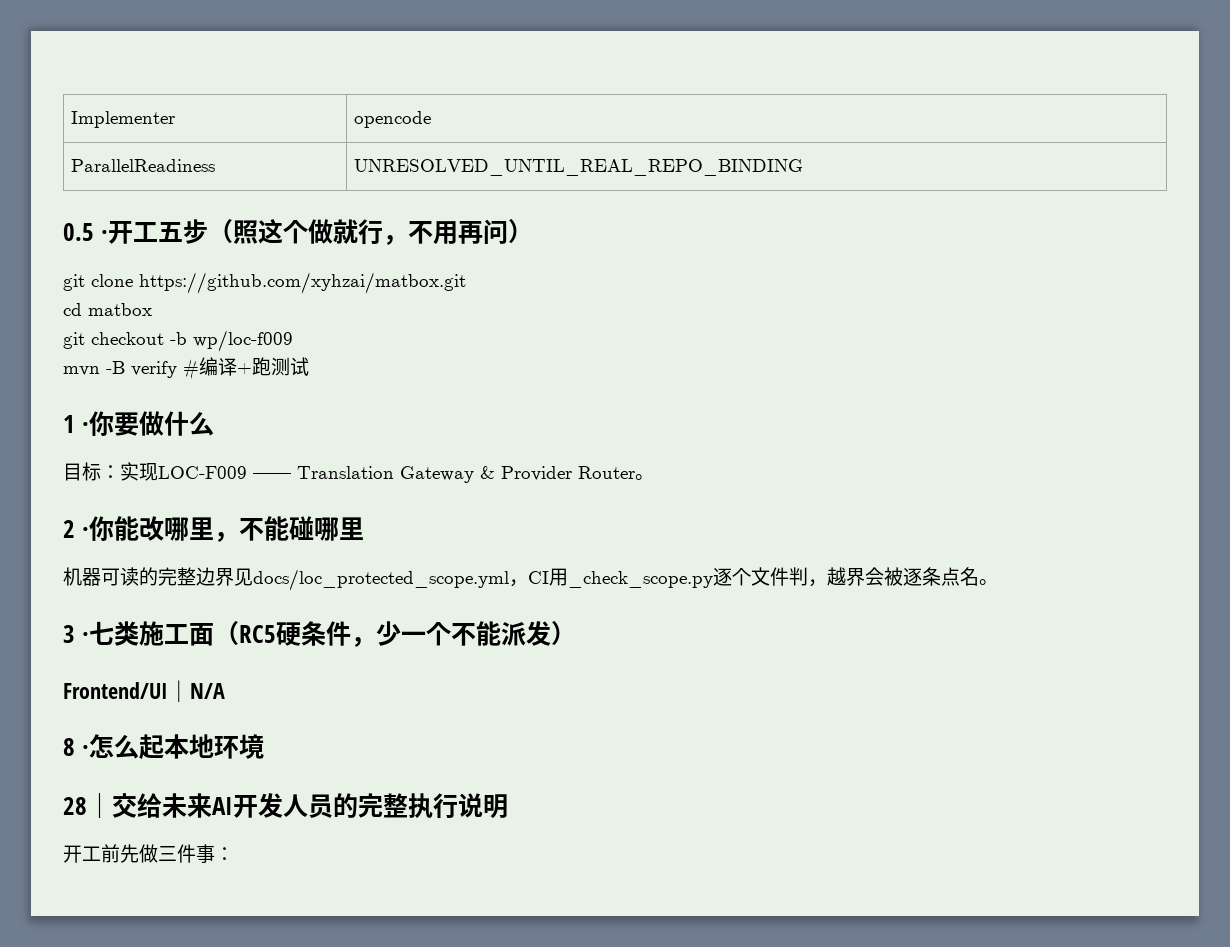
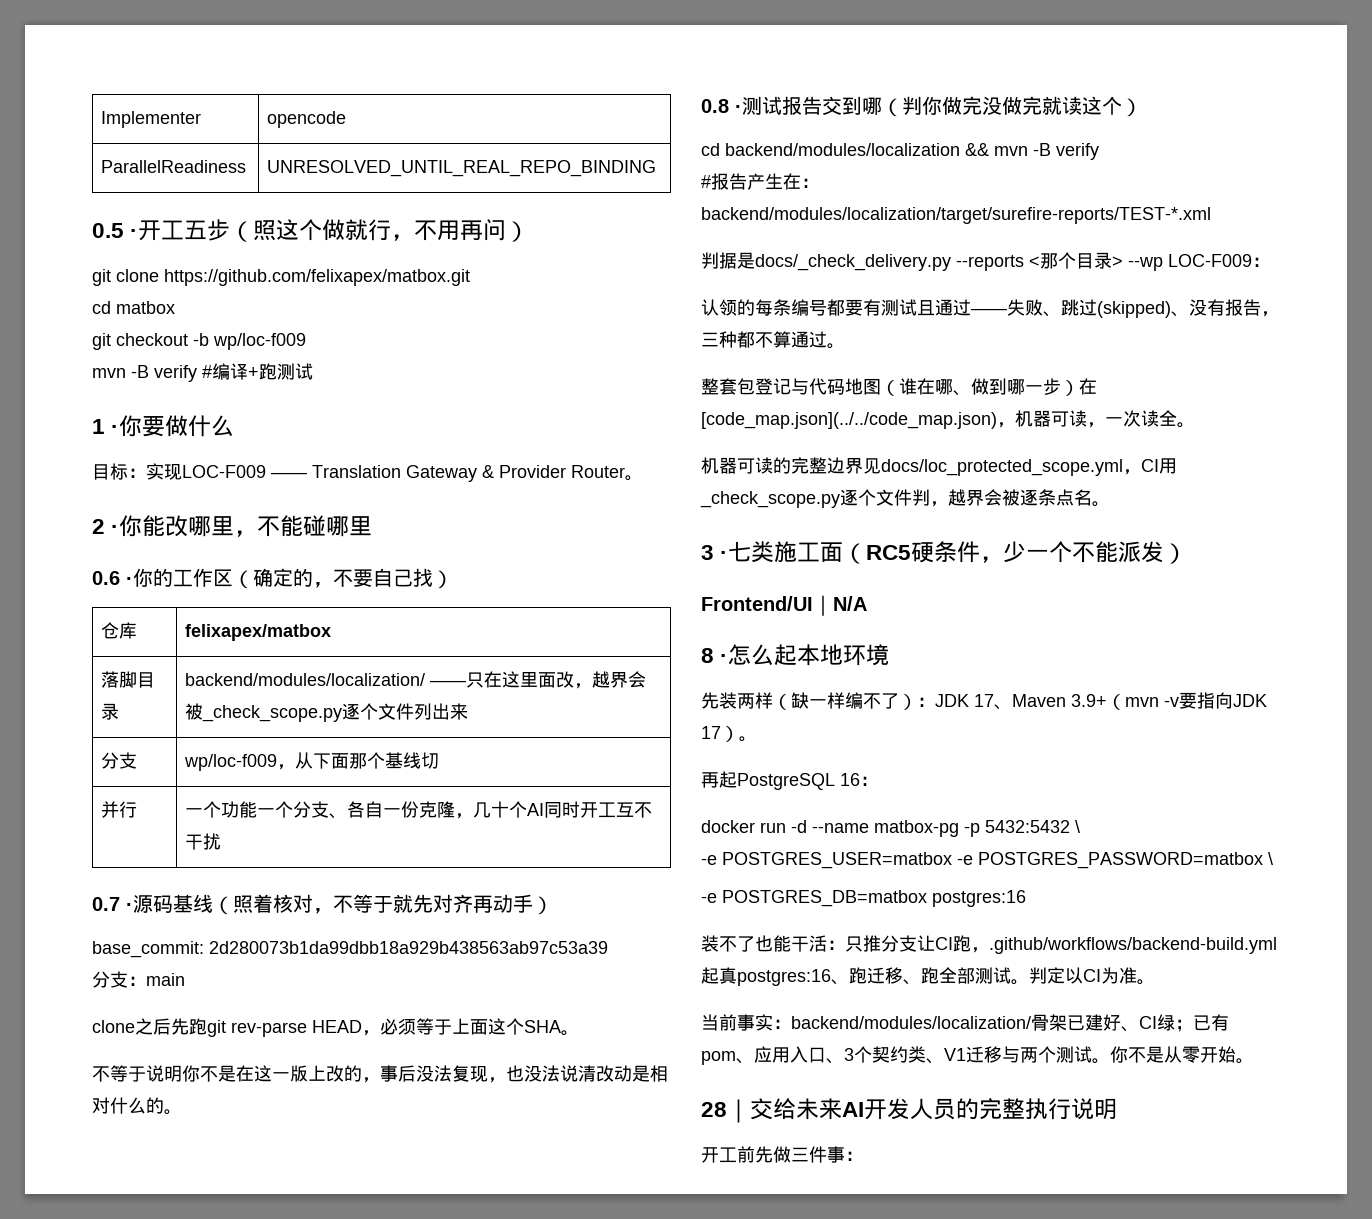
[139,272,466,294] https://github.com/xyhzai/matbox.git -> [164,269,470,286] https://github.com/felixapex/matbox.git
(364, 528) none -> [92,568,453,589] [101,622,138,639] [185,624,332,641] [101,671,156,688] [101,703,120,720] [185,671,647,689] [185,703,469,722] [101,752,138,769] [184,752,440,771] [101,801,138,818] [185,801,653,819] [185,833,222,850] [92,894,553,915] [92,941,608,958] [92,971,185,988] [92,1018,579,1037] [92,1065,668,1083] [92,1097,182,1115] [701,96,1142,117] [701,143,1099,160] [701,173,819,190] [701,207,1211,224] [701,252,1270,271] [701,299,1279,318] [701,331,845,349] [701,378,1097,396] [701,410,1195,429] // 0.6 ·你的工作区（确定的，不要自己找） // 仓库 | felixapex/matbox // 落脚目录 | backend/modules/localization/ ——只在这里面改，越界会被_check_scope.py逐个文件列出来 // 分支 | wp/loc-f009，从下面那个基线切 // 并行 | 一个功能一个分支、各自一份克隆，几十个AI同时开工互不干扰 // 0.7 ·源码基线（照着核对，不等于就先对齐再动手） // base_commit: 2d280073b1da99dbb18a929b438563ab97c53a39 // 分支：main // clone之后先跑git rev-parse HEAD，必须等于上面这个SHA。 // 不等于说明你不是在这一版上改的，事后没法复现，也没法说清改动是相对什么的。 // 0.8 ·测试报告交到哪（判你做完没做完就读这个） // cd backend/modules/localization && mvn -B verify // #报告产生在：backend/modules/localization/target/surefire-reports/TEST-*.xml // 判据是docs/_check_delivery.py --reports <那个目录> --wp LOC-F009： // 认领的每条编号都要有测试且通过——失败、跳过(skipped)、没有报告，三种都不算通过。 // 整套包登记与代码地图（谁在哪、做到哪一步）在[code_map.json](../../code_map.json)，机器可读，一次读全。
(264, 746) none -> [701,692,1267,710] [701,726,757,742] [701,771,878,790] [701,820,1080,837] [701,852,1273,869] [701,890,1026,907] [701,935,1277,954] [701,967,1155,986] [701,1014,1229,1032] [701,1046,1254,1065] // 先装两样（缺一样编不了）：JDK 17、Maven 3.9+（mvn -v要指向JDK 17）。 // 再起PostgreSQL 16： // docker run -d --name matbox-pg -p 5432:5432 \ // -e POSTGRES_USER=matbox -e POSTGRES_PASSWORD=matbox \ // -e POSTGRES_DB=matbox postgres:16 // 装不了也能干活：只推分支让CI跑，.github/workflows/backend-build.yml起真postgres:16、跑迁移、跑全部测试。判定以CI为准。 // 当前事实：backend/modules/localization/骨架已建好、CI绿；已有pom、应用入口、3个契约类、V1迁移与两个测试。你不是从零开始。

